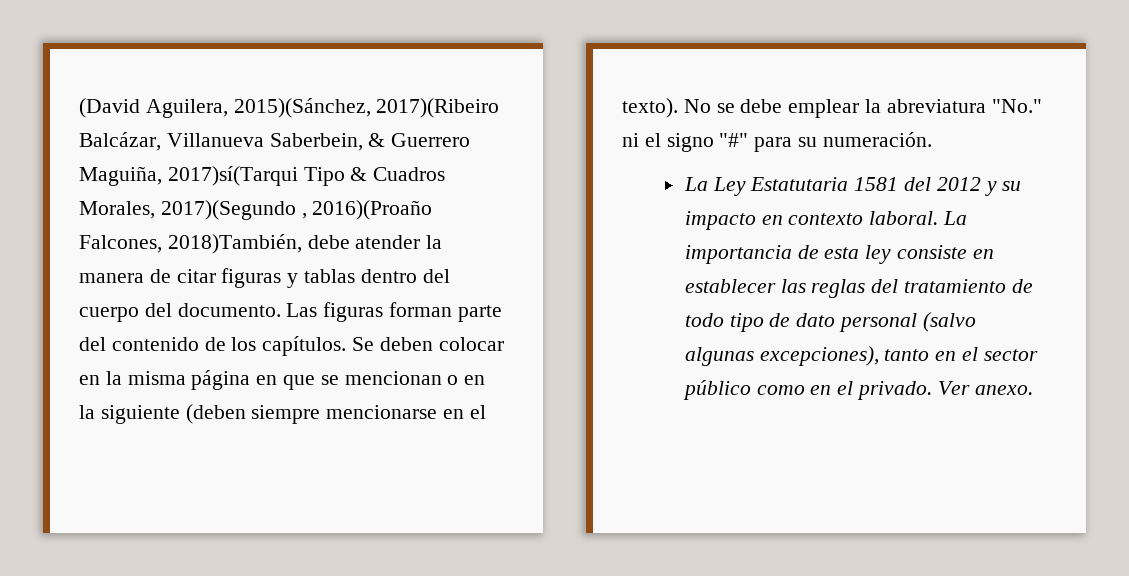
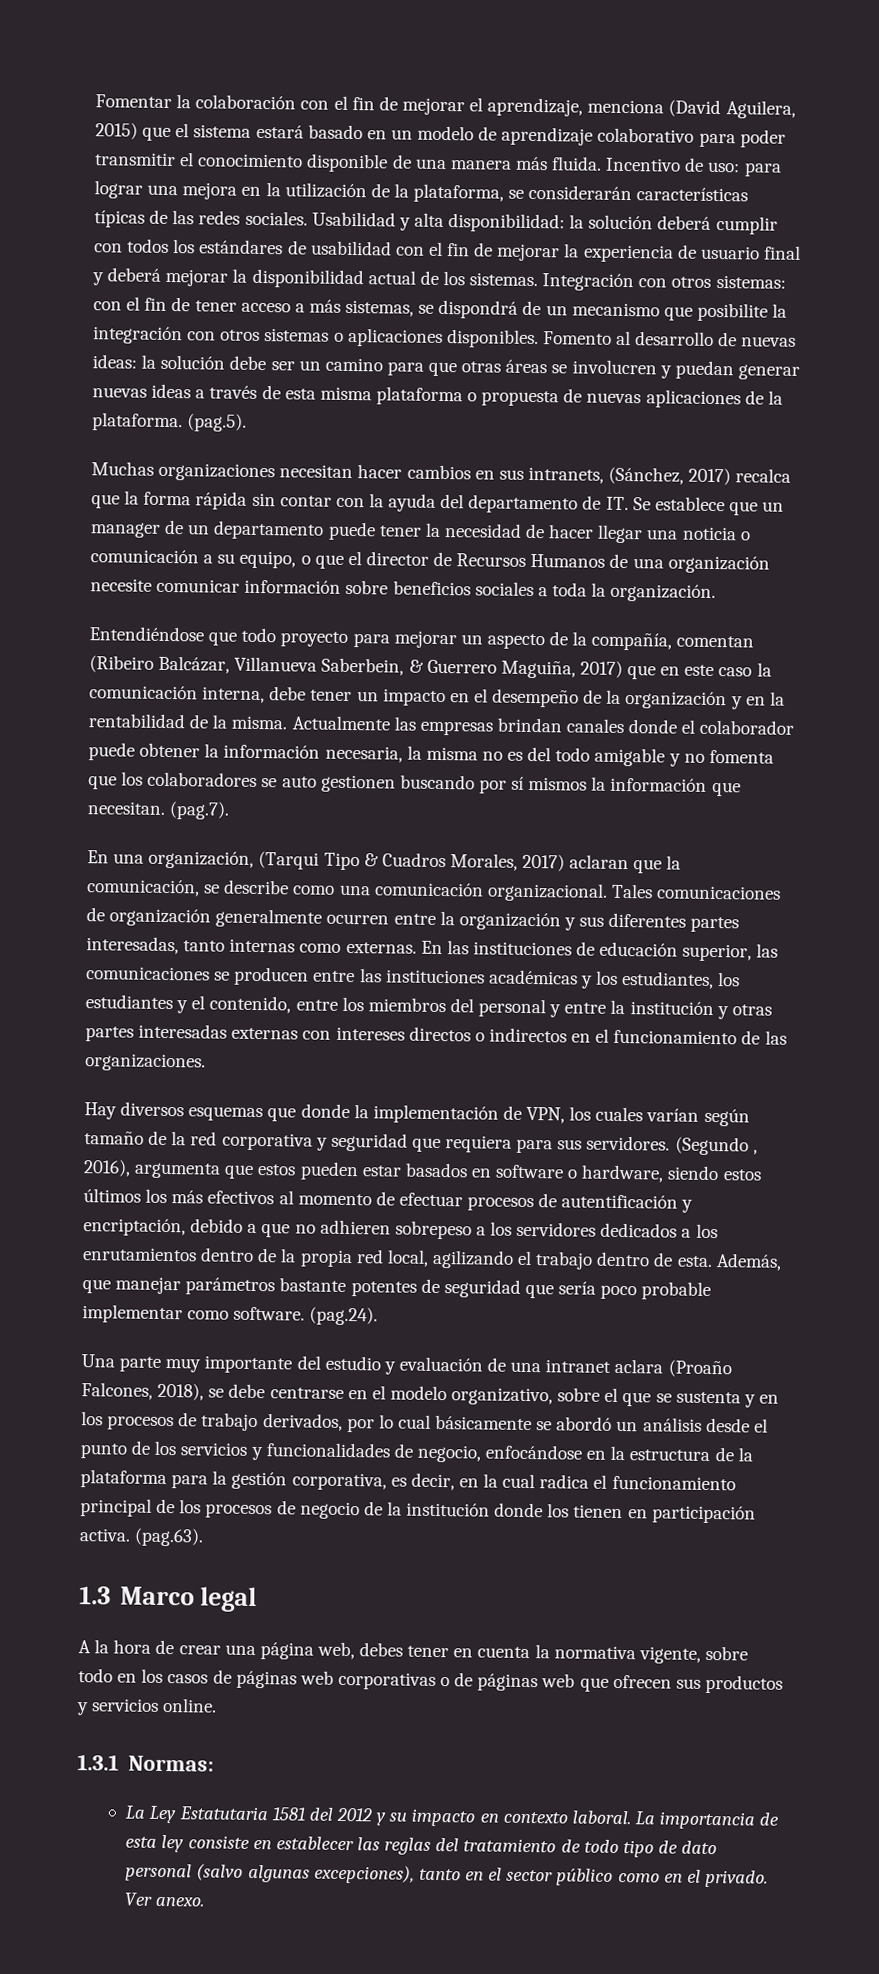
[79,98,500,118] (David Aguilera, 2015)(Sánchez, 2017)(Ribeiro -> [95,94,796,119] [95,122,786,148] [95,152,782,177] [94,180,749,203] [94,209,778,235] [94,238,801,263] [92,267,786,292] [93,296,788,322] [93,326,797,349] [92,354,800,380] [92,383,783,409] [92,412,248,432] [91,461,792,486] [91,490,785,516] [90,519,751,544] [90,549,770,574] [90,578,717,603] [89,626,755,651] [89,655,154,673] Fomentar la colaboración con el fin de mejorar el aprendizaje, menciona (David Aguilera, 2015) que el sistema estará basado en un modelo de aprendizaje colaborativo para poder transmitir el conocimiento disponible de una manera más fluida. Incentivo de uso: para lograr una mejora en la utilización de la plataforma, se considerarán características típicas de las redes sociales. Usabilidad y alta disponibilidad: la solución deberá cumplir con todos los estándares de usabilidad con el fin de mejorar la experiencia de usuario final y deberá mejorar la disponibilidad actual de los sistemas. Integración con otros sistemas: con el fin de tener acceso a más sistemas, se dispondrá de un mecanismo que posibilite la integración con otros sistemas o aplicaciones disponibles. Fomento al desarrollo de nuevas ideas: la solución debe ser un camino para que otras áreas se involucren y puedan generar nuevas ideas a través de esta misma plataforma o propuesta de nuevas aplicaciones de la plataforma. (pag.5). // Muchas organizaciones necesitan hacer cambios en sus intranets, (Sánchez, 2017) recalca que la forma rápida sin contar con la ayuda del departamento de IT. Se establece que un manager de un departamento puede tener la necesidad de hacer llegar una noticia o comunicación a su equipo, o que el director de Recursos Humanos de una organización necesite comunicar información sobre beneficios sociales a toda la organización. // Entendiéndose que todo proyecto para mejorar un aspecto de la compañía, comentan (Ribeiro
[167,166,446,186] [79,200,433,220] [79,234,443,254] [79,268,450,288] [79,302,502,322] [79,336,504,356] [79,370,486,390] [79,404,486,424] [622,98,1042,118] [622,132,932,152] 2017)sí(Tarqui Tipo & Cuadros Morales, 2017)(Segundo , 2016)(Proaño Falcones, 2018)También, debe atender la manera de citar figuras y tablas dentro del cuerpo del documento. Las figuras forman parte del contenido de los capítulos. Se deben colocar en la misma página en que se mencionan o en la siguiente (deben siempre mencionarse en el texto). No se debe emplear la abreviatura "No." ni el signo "#" para su numeración. -> [579,660,772,680] [89,685,785,710] [88,713,795,736] [88,742,774,767] [88,771,741,797] [87,801,231,820] [87,850,682,874] [86,879,782,902] [86,907,740,933] [86,936,779,962] [86,966,741,990] [85,994,772,1020] [85,1023,787,1045] [85,1053,206,1072] [84,1101,750,1127] [84,1130,758,1156] [83,1159,762,1183] [83,1188,694,1213] [83,1218,718,1240] [82,1247,782,1271] [82,1276,712,1301] [82,1304,379,1326] [81,1354,732,1378] [81,1382,779,1408] [81,1411,768,1433] [80,1440,753,1463] [80,1469,736,1491] [80,1498,756,1524] [79,1527,205,1547] [79,1586,258,1613] [78,1639,748,1664] [78,1668,783,1694] [76,1698,218,1716] [77,1754,214,1772] 2017) que en este caso la comunicación interna, debe tener un impacto en el desempeño de la organización y en la rentabilidad de la misma. Actualmente las empresas brindan canales donde el colaborador puede obtener la información necesaria, la misma no es del todo amigable y no fomenta que los colaboradores se auto gestionen buscando por sí mismos la información que necesitan. (pag.7). // En una organización, (Tarqui Tipo & Cuadros Morales, 2017) aclaran que la comunicación, se describe como una comunicación organizacional. Tales comunicaciones de organización generalmente ocurren entre la organización y sus diferentes partes interesadas, tanto internas como externas. En las instituciones de educación superior, las comunicaciones se producen entre las instituciones académicas y los estudiantes, los estudiantes y el contenido, entre los miembros del personal y entre la institución y otras partes interesadas externas con intereses directos o indirectos en el funcionamiento de las organizaciones. // Hay diversos esquemas que donde la implementación de VPN, los cuales varían según tamaño de la red corporativa y seguridad que requiera para sus servidores. (Segundo , 2016), argumenta que estos pueden estar basados en software o hardware, siendo estos últimos los más efectivos al momento de efectuar procesos de autentificación y encriptación, debido a que no adhieren sobrepeso a los servidores dedicados a los enrutamientos dentro de la propia red local, agilizando el trabajo dentro de esta. Además, que manejar parámetros bastante potentes de seguridad que sería poco probable implementar como software. (pag.24). // Una parte muy importante del estudio y evaluación de una intranet aclara (Proaño Falcones, 2018), se debe centrarse en el modelo organizativo, sobre el que se sustenta y en los procesos de trabajo derivados, por lo cual básicamente se abordó un análisis desde el punto de los servicios y funcionalidades de negocio, enfocándose en la estructura de la plataforma para la gestión corporativa, es decir, en la cual radica el funcionamiento principal de los procesos de negocio de la institución donde los tienen en participación activa. (pag.63). // 1.3 Marco legal // A la hora de crear una página web, debes tener en cuenta la normativa vigente, sobre todo en los casos de páginas web corporativas o de páginas web que ofrecen sus productos y servicios online. // 1.3.1 Normas:

